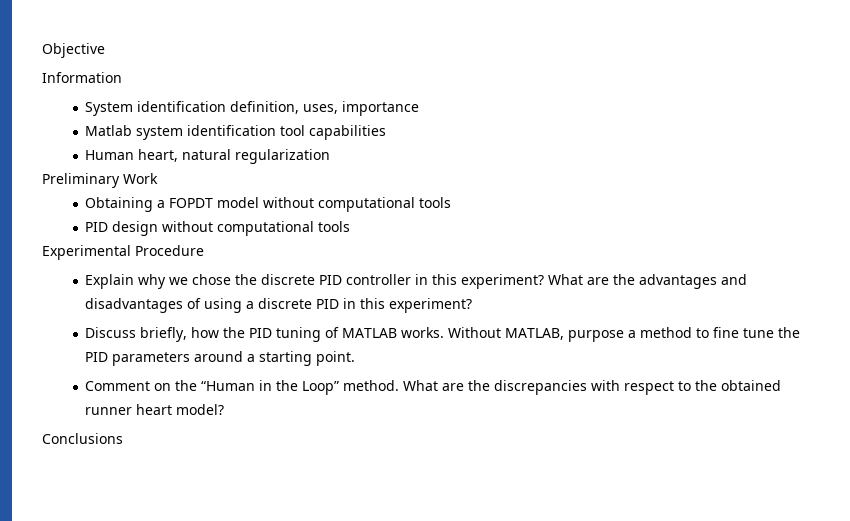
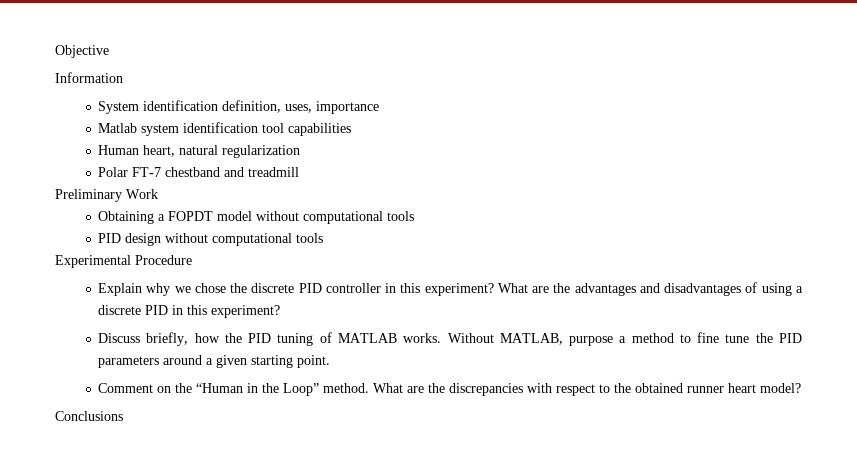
(331, 156) none -> [98,167,300,177] // Polar FT-7 chestband and treadmill
(256, 358) none -> [216,355,248,368] given

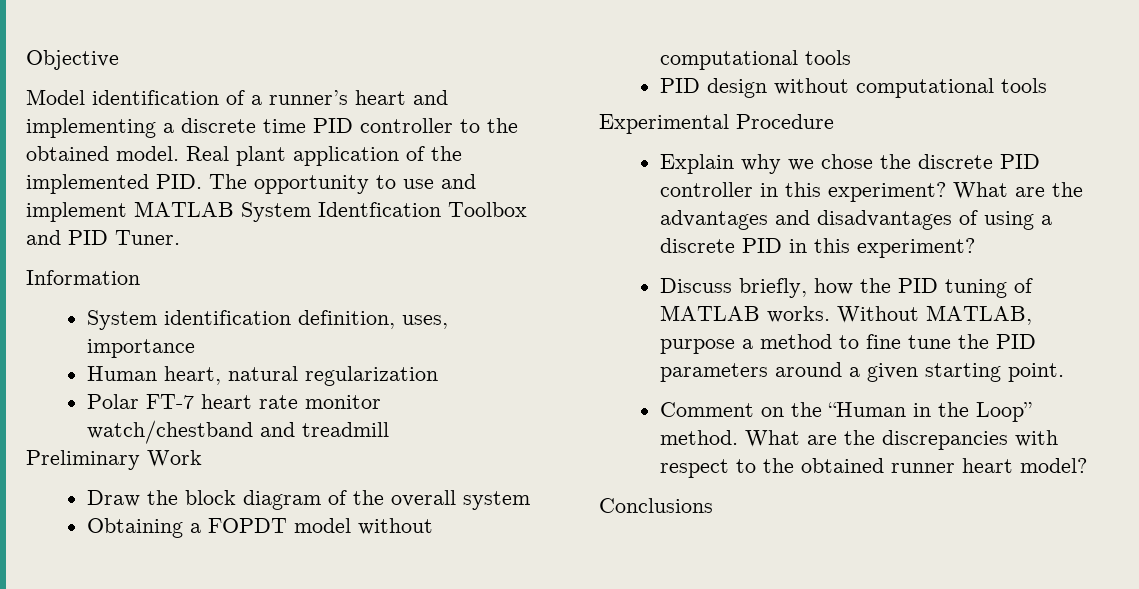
(109, 51) none -> [26,89,448,105] [26,118,518,138] [26,146,462,166] [26,174,476,194] [26,201,527,222] [26,230,180,245] // Model identification of a runner’s heart and implementing a discrete time PID controller to the obtained model. Real plant application of the implemented PID. The opportunity to use and implement MATLAB System Identfication Toolbox and PID Tuner.
[98,122,352,136] // Matlab system identification tool capabilities -> (196, 348) none
[165,167,221,177] chestband -> [201,394,382,409] [87,420,254,444] heart rate monitor watch/chestband
(158, 194) none -> [87,490,531,510] // Draw the block diagram of the overall system

